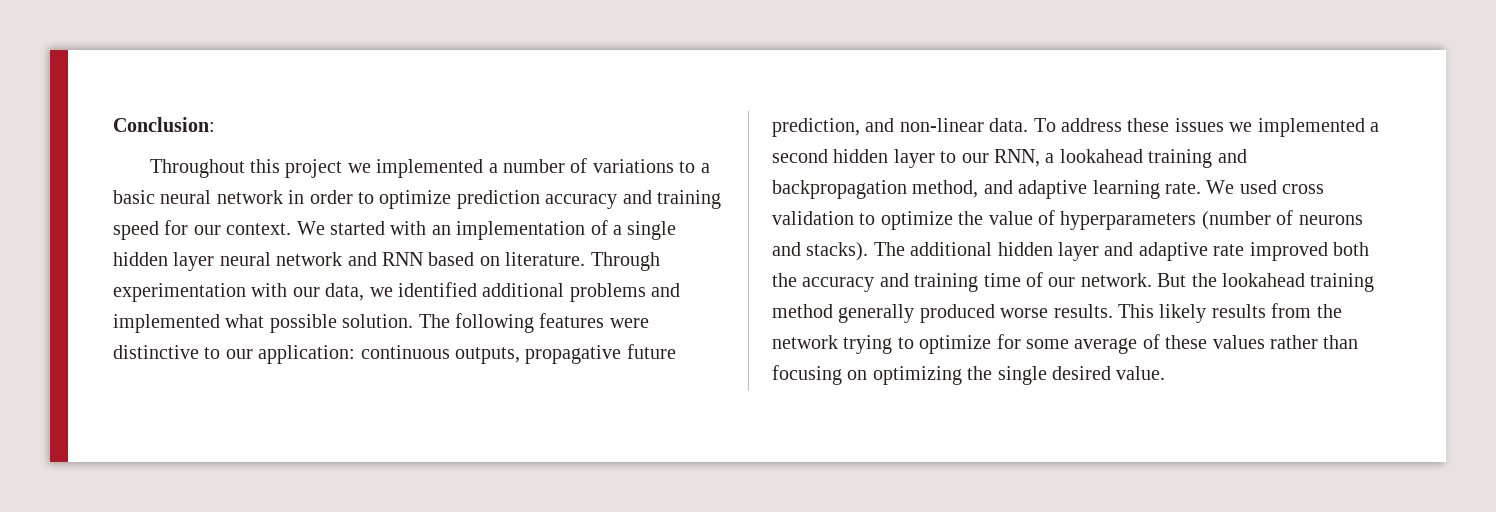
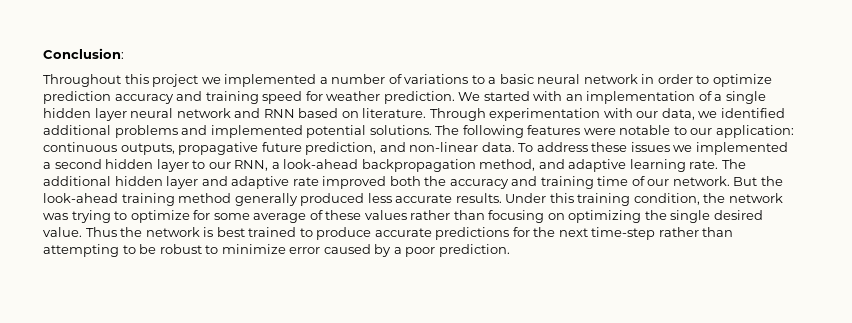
[193,223,292,235] our context. -> [326,91,455,104] weather prediction.
[225,314,414,333] what possible solution. -> [306,125,432,138] potential solutions.
[113,345,199,359] distinctive -> [619,125,671,135] notable
[1059,149,1247,168] lookahead training and -> [283,159,359,169] look-ahead
[1206,180,1325,194] [772,210,1363,230] [772,242,869,261] We used cross validation to optimize the value of hyperparameters (number of neurons and stacks). -> (719, 164) none
[1222,273,1305,287] lookahead -> [43,193,118,203] look-ahead
[1000,303,1342,323] [772,335,838,349] worse results. This likely results from the network -> [367,193,783,206] [43,213,68,220] less accurate results. Under this training condition, the network was
(1166, 373) none -> [85,227,734,240] [43,244,510,257] Thus the network is best trained to produce accurate predictions for the next time-step rather than attempting to be robust to minimize error caused by a poor prediction.

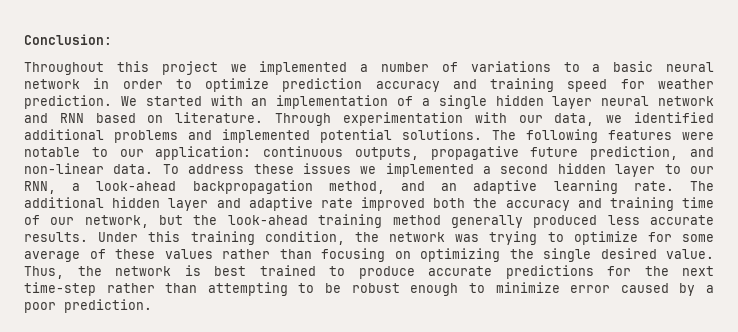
(565, 164) none -> [441,183,458,191] an
[672,176,758,186] network. But -> [84,215,184,228] network, but
[85,227,117,237] Thus -> [24,266,64,279] Thus,
(202, 249) none -> [410,283,459,296] enough

